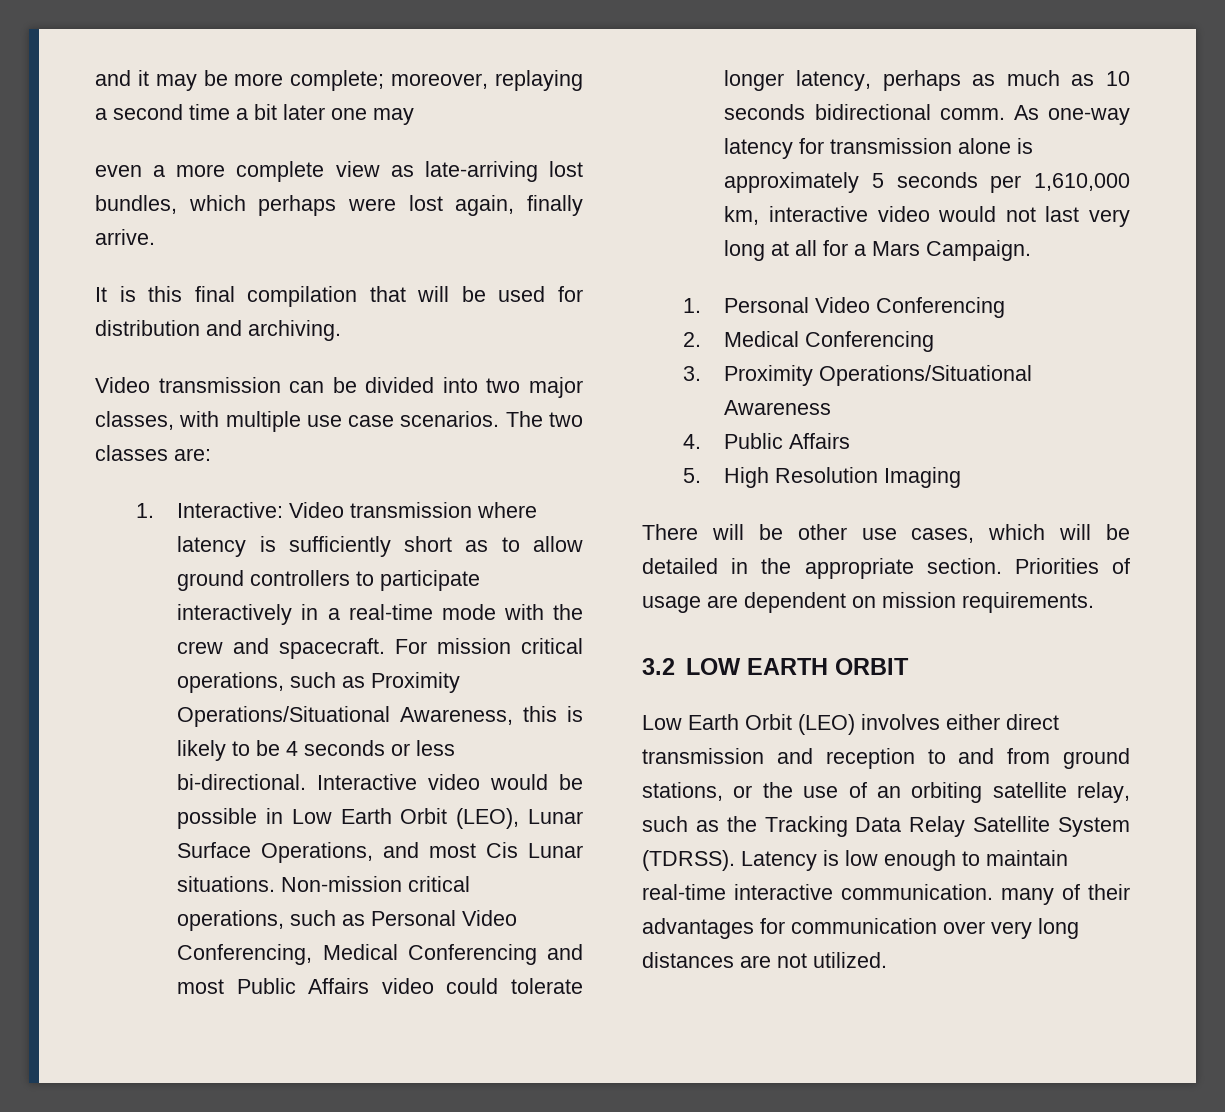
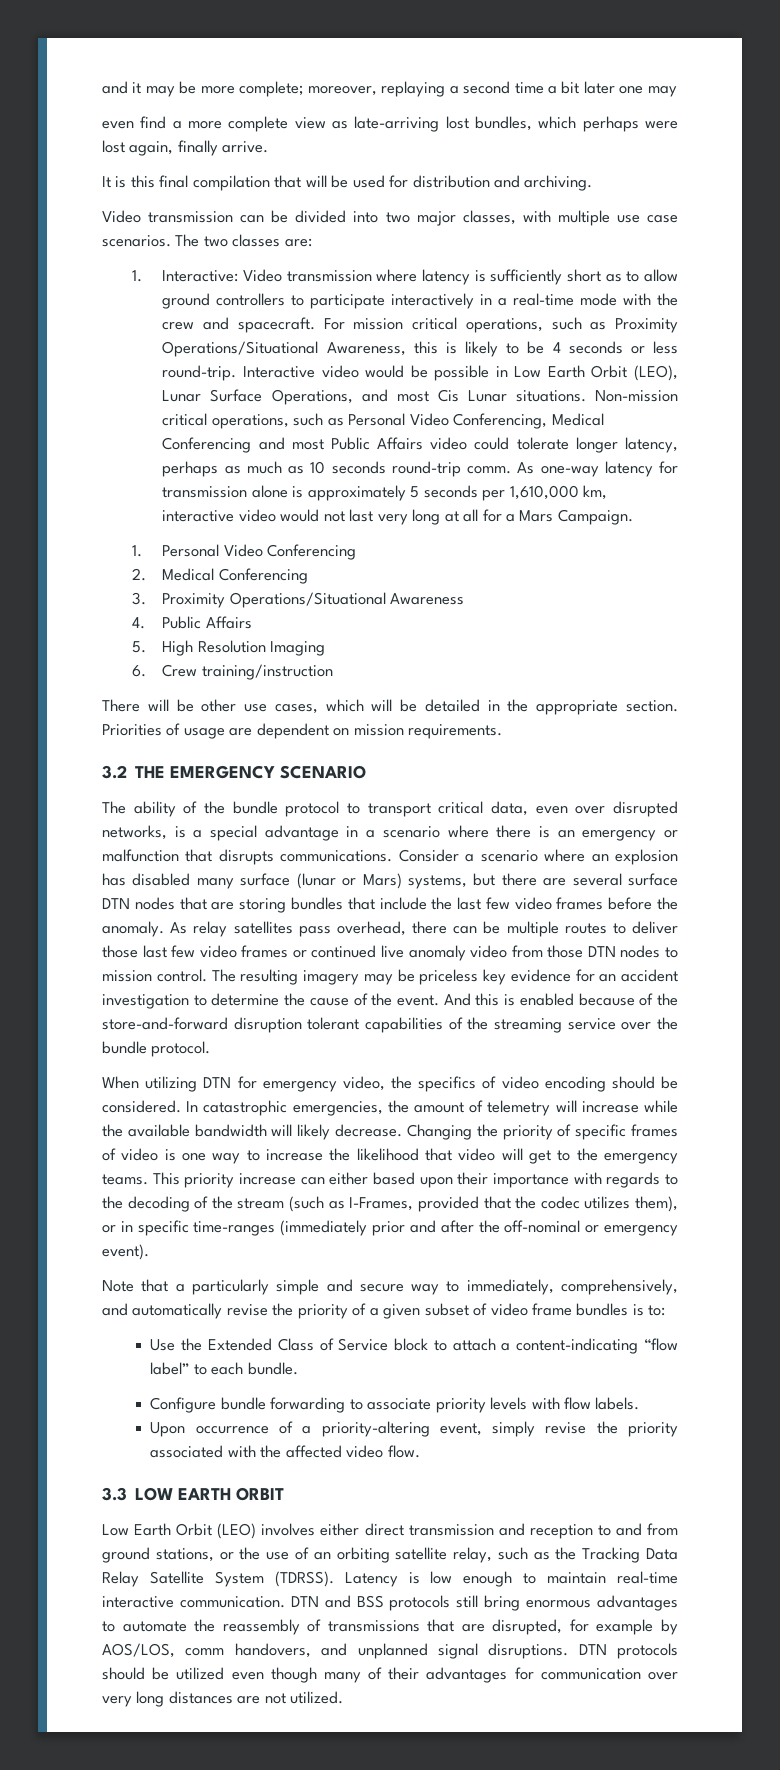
(142, 171) none -> [140,116,167,129] find
[177,774,307,790] bi-directional. -> [162,365,237,381] round-trip.
[814,104,931,120] bidirectional -> [391,461,461,477] round-trip
(962, 477) none -> [132,664,333,680] // 6. Crew training/instruction
(675, 666) none -> [135,765,367,779] [102,801,678,817] [102,825,678,841] [102,849,678,865] [102,873,678,889] [102,897,678,913] [102,921,678,937] [102,945,678,961] [102,969,678,985] [102,993,678,1009] [102,1017,678,1033] [102,1041,211,1057] [102,1076,678,1092] [102,1100,678,1116] [102,1124,678,1140] [102,1148,678,1164] [102,1172,678,1188] [102,1196,679,1212] [102,1220,678,1236] [102,1244,149,1260] [102,1279,679,1295] [102,1303,666,1319] [150,1338,678,1354] [150,1362,298,1375] [150,1397,640,1413] [150,1421,678,1437] [150,1445,420,1458] [102,1487,127,1501] THE EMERGENCY SCENARIO // The ability of the bundle protocol to transport critical data, even over disrupted networks, is a special advantage in a scenario where there is an emergency or malfunction that disrupts communications. Consider a scenario where an explosion has disabled many surface (lunar or Mars) systems, but there are several surface DTN nodes that are storing bundles that include the last few video frames before the anomaly. As relay satellites pass overhead, there can be multiple routes to deliver those last few video frames or continued live anomaly video from those DTN nodes to mission control. The resulting imagery may be priceless key evidence for an accident investigation to determine the cause of the event. And this is enabled because of the store-and-forward disruption tolerant capabilities of the streaming service over the bundle protocol. // When utilizing DTN for emergency video, the specifics of video encoding should be considered. In catastrophic emergencies, the amount of telemetry will increase while the available bandwidth will likely decrease. Changing the priority of specific frames of video is one way to increase the likelihood that video will get to the emergency teams. This priority increase can either based upon their importance with regards to the decoding of the stream (such as I-Frames, provided that the codec utilizes them), or in specific time-ranges (immediately prior and after the off-nominal or emergency event). // Note that a particularly simple and secure way to immediately, comprehensively, and automatically revise the priority of a given subset of video frame bundles is to: // Use the Extended Class of Service block to attach a content-indicating “flow label” to each bundle. // Configure bundle forwarding to associate priority levels with flow labels. // Upon occurrence of a priority-altering event, simply revise the priority associated with the affected video flow. // 3.3
(993, 892) none -> [290,1595,679,1611] [102,1619,678,1635] [102,1643,678,1659] [102,1667,317,1683] DTN and BSS protocols still bring enormous advantages to automate the reassembly of transmissions that are disrupted, for example by AOS/LOS, comm handovers, and unplanned signal disruptions. DTN protocols should be utilized even though

